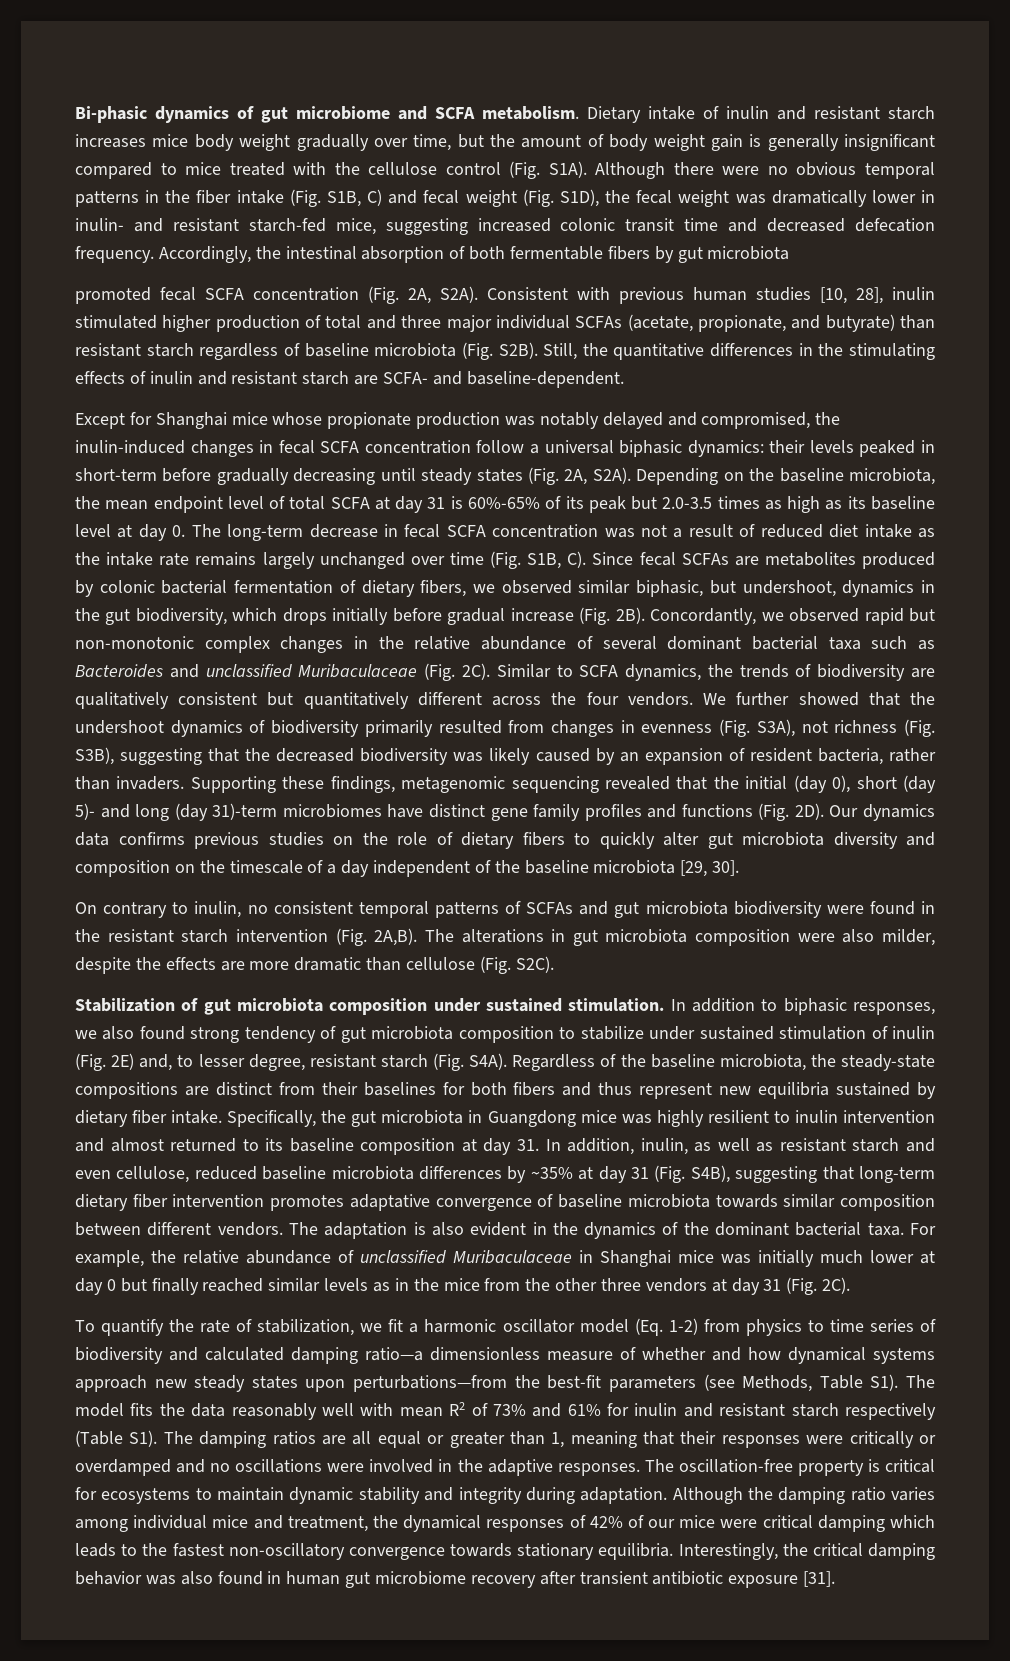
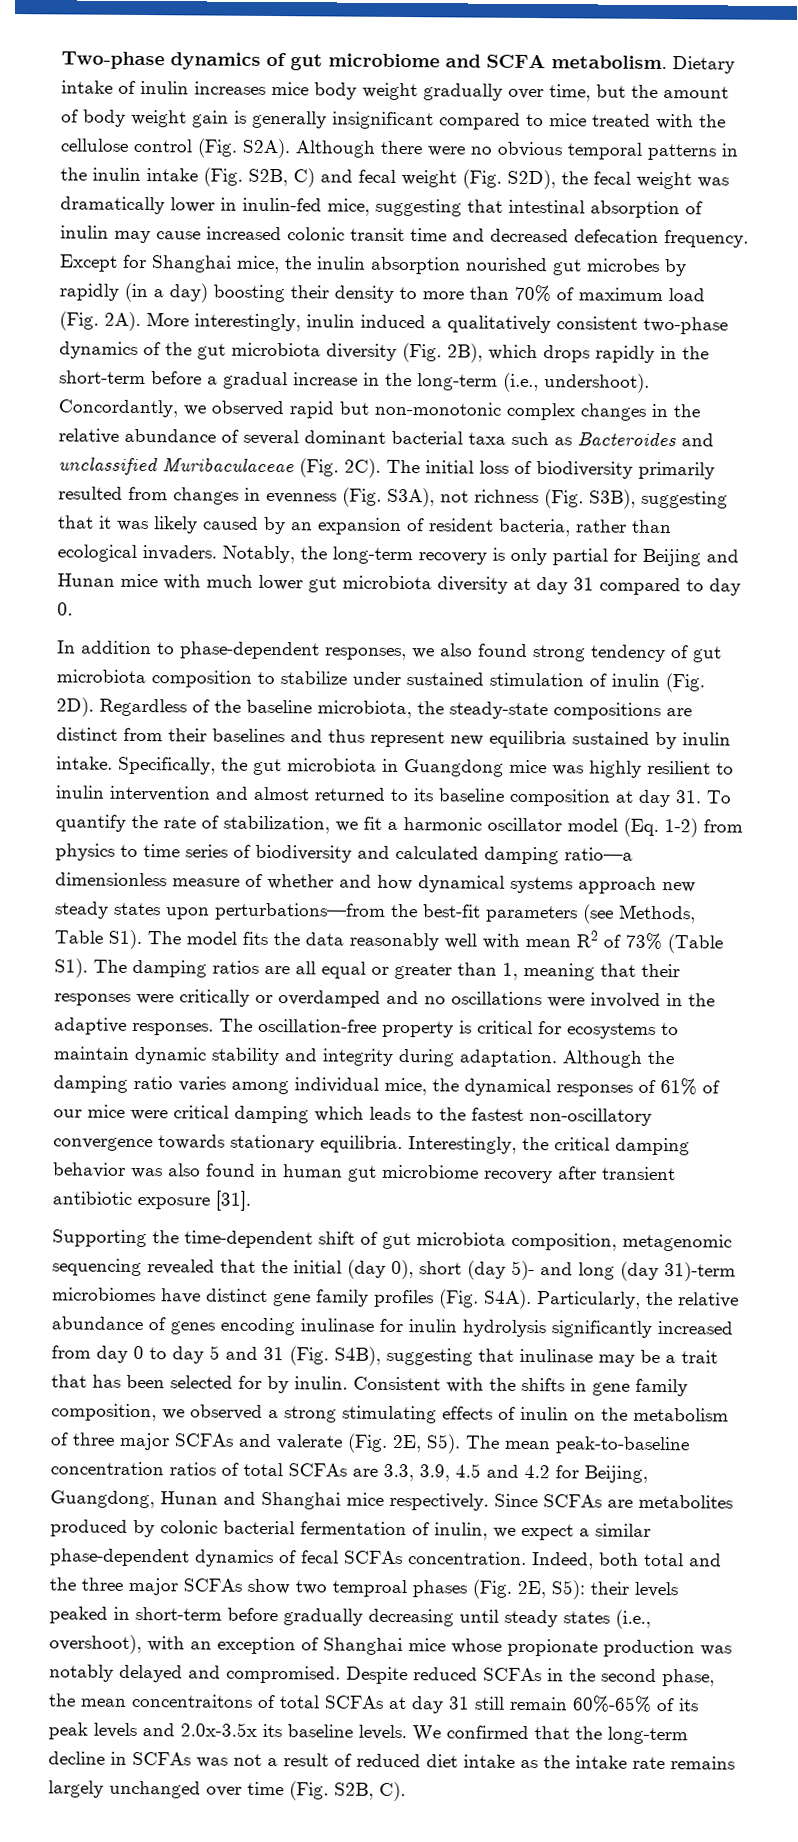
[75,106,147,123] Bi-phasic -> [61,51,165,70] Two-phase
[777,106,935,120] and resistant starch -> (189, 87) none
[548,161,587,178] S1A). -> [242,138,291,159] S2A).
[196,190,232,204] fiber -> [92,167,141,181] inulin
[326,191,361,207] S1B, -> [248,168,288,187] S2B,
[559,189,599,207] S1D), -> [507,169,556,190] S2D),
[75,218,468,235] inulin- and resistant starch-fed mice, suggesting -> [242,197,703,219] [60,225,201,244] inulin-fed mice, suggesting that intestinal absorption of inulin may cause
[158,246,790,263] [75,286,935,304] [75,314,935,332] [75,342,935,360] [75,371,624,388] [75,412,841,429] [75,440,935,457] [75,467,936,485] [75,496,935,513] [75,524,936,541] [75,551,935,569] [75,580,935,597] [75,607,645,625] Accordingly, the intestinal absorption of both fermentable fibers by gut microbiota // promoted fecal SCFA concentration (Fig. 2A, S2A). Consistent with previous human studies [10, 28], inulin stimulated higher production of total and three major individual SCFAs (acetate, propionate, and butyrate) than resistant starch regardless of baseline microbiota (Fig. S2B). Still, the quantitative differences in the stimulating effects of inulin and resistant starch are SCFA- and baseline-dependent. // Except for Shanghai mice whose propionate production was notably delayed and compromised, the inulin-induced changes in fecal SCFA concentration follow a universal biphasic dynamics: their levels peaked in short-term before gradually decreasing until steady states (Fig. 2A, S2A). Depending on the baseline microbiota, the mean endpoint level of total SCFA at day 31 is 60%-65% of its peak but 2.0-3.5 times as high as its baseline level at day 0. The long-term decrease in fecal SCFA concentration was not a result of reduced diet intake as the intake rate remains largely unchanged over time (Fig. S1B, C). Since fecal SCFAs are metabolites produced by colonic bacterial fermentation of dietary fibers, we observed similar biphasic, but undershoot, dynamics in the gut biodiversity, which drops initially before gradual increase (Fig. 2B). -> [59,254,687,277] [59,282,705,303] [59,311,728,335] [59,341,709,363] [59,370,650,393] Except for Shanghai mice, the inulin absorption nourished gut microbes by rapidly (in a day) boosting their density to more than 70% of maximum load (Fig. 2A). More interestingly, inulin induced a qualitatively consistent two-phase dynamics of the gut microbiota diversity (Fig. 2B), which drops rapidly in the short-term before a gradual increase in the long-term (i.e., undershoot).
[496,664,936,681] [75,692,936,709] [75,720,243,737] Similar to SCFA dynamics, the trends of biodiversity are qualitatively consistent but quantitatively different across the four vendors. We further showed that the undershoot dynamics -> [386,459,509,474] The initial loss
[245,748,449,765] the decreased biodiversity -> [99,515,112,529] it
[116,775,937,793] [75,803,935,821] [75,832,935,849] [75,860,740,877] [75,901,935,918] [75,928,935,946] [75,956,554,974] [75,998,665,1015] invaders. Supporting these findings, metagenomic sequencing revealed that the initial (day 0), short (day 5)- and long (day 31)-term microbiomes have distinct gene family profiles and functions (Fig. 2D). Our dynamics data confirms previous studies on the role of dietary fibers to quickly alter gut microbiota diversity and composition on the timescale of a day independent of the baseline microbiota [29, 30]. // On contrary to inulin, no consistent temporal patterns of SCFAs and gut microbiota biodiversity were found in the resistant starch intervention (Fig. 2A,B). The alterations in gut microbiota composition were also milder, despite the effects are more dramatic than cellulose (Fig. S2C). // Stabilization of gut microbiota composition under sustained stimulation. -> [57,544,739,567] [57,573,741,596] [57,602,73,616] ecological invaders. Notably, the long-term recovery is only partial for Beijing and Hunan mice with much lower gut microbiota diversity at day 31 compared to day 0. //
[783,998,847,1015] biphasic -> [180,641,320,660] phase-dependent
[111,1053,508,1071] 2E) and, to lesser degree, resistant starch (Fig. S4A). -> [56,697,94,717] 2D).
[442,1082,556,1096] for both fibers -> (285, 735) none
[75,1110,168,1127] dietary fiber -> [682,732,731,746] inulin
[545,1138,935,1155] [75,1165,935,1183] [75,1194,936,1211] [75,1222,936,1239] [75,1250,935,1267] [75,1277,851,1295] In addition, inulin, as well as resistant starch and even cellulose, reduced baseline microbiota differences by ~35% at day 31 (Fig. S4B), suggesting that long-term dietary fiber intervention promotes adaptative convergence of baseline microbiota towards similar composition between different vendors. The adaptation is also evident in the dynamics of the dominant bacterial taxa. For example, the relative abundance of unclassified Muribaculaceae in Shanghai mice was initially much lower at day 0 but finally reached similar levels as in the mice from the other three vendors at day 31 (Fig. 2C). // -> (702, 797) none
[532,1403,937,1420] and 61% for inulin and resistant starch respectively -> (662, 941) none
[212,1515,368,1532] mice and treatment, -> [384,1077,427,1096] mice,
[589,1516,623,1528] 42% -> [660,1078,697,1096] 61%
(836, 1579) none -> [52,1229,732,1252] [52,1258,736,1282] [52,1287,739,1310] [51,1316,733,1338] [51,1345,718,1367] [51,1374,688,1397] [51,1403,729,1424] [50,1432,690,1455] [50,1461,648,1483] [50,1490,733,1511] [50,1519,651,1541] [50,1548,722,1570] [49,1577,678,1600] [49,1606,651,1629] [49,1634,732,1658] [49,1664,715,1687] [48,1693,699,1714] [48,1722,688,1745] [48,1751,735,1770] [48,1780,406,1802] // Supporting the time-dependent shift of gut microbiota composition, metagenomic sequencing revealed that the initial (day 0), short (day 5)- and long (day 31)-term microbiomes have distinct gene family profiles (Fig. S4A). Particularly, the relative abundance of genes encoding inulinase for inulin hydrolysis significantly increased from day 0 to day 5 and 31 (Fig. S4B), suggesting that inulinase may be a trait that has been selected for by inulin. Consistent with the shifts in gene family composition, we observed a strong stimulating effects of inulin on the metabolism of three major SCFAs and valerate (Fig. 2E, S5). The mean peak-to-baseline concentration ratios of total SCFAs are 3.3, 3.9, 4.5 and 4.2 for Beijing, Guangdong, Hunan and Shanghai mice respectively. Since SCFAs are metabolites produced by colonic bacterial fermentation of inulin, we expect a similar phase-dependent dynamics of fecal SCFAs concentration. Indeed, both total and the three major SCFAs show two temproal phases (Fig. 2E, S5): their levels peaked in short-term before gradually decreasing until steady states (i.e., overshoot), with an exception of Shanghai mice whose propionate production was notably delayed and compromised. Despite reduced SCFAs in the second phase, the mean concentraitons of total SCFAs at day 31 still remain 60%-65% of its peak levels and 2.0x-3.5x its baseline levels. We confirmed that the long-term decline in SCFAs was not a result of reduced diet intake as the intake rate remains largely unchanged over time (Fig. S2B, C).

